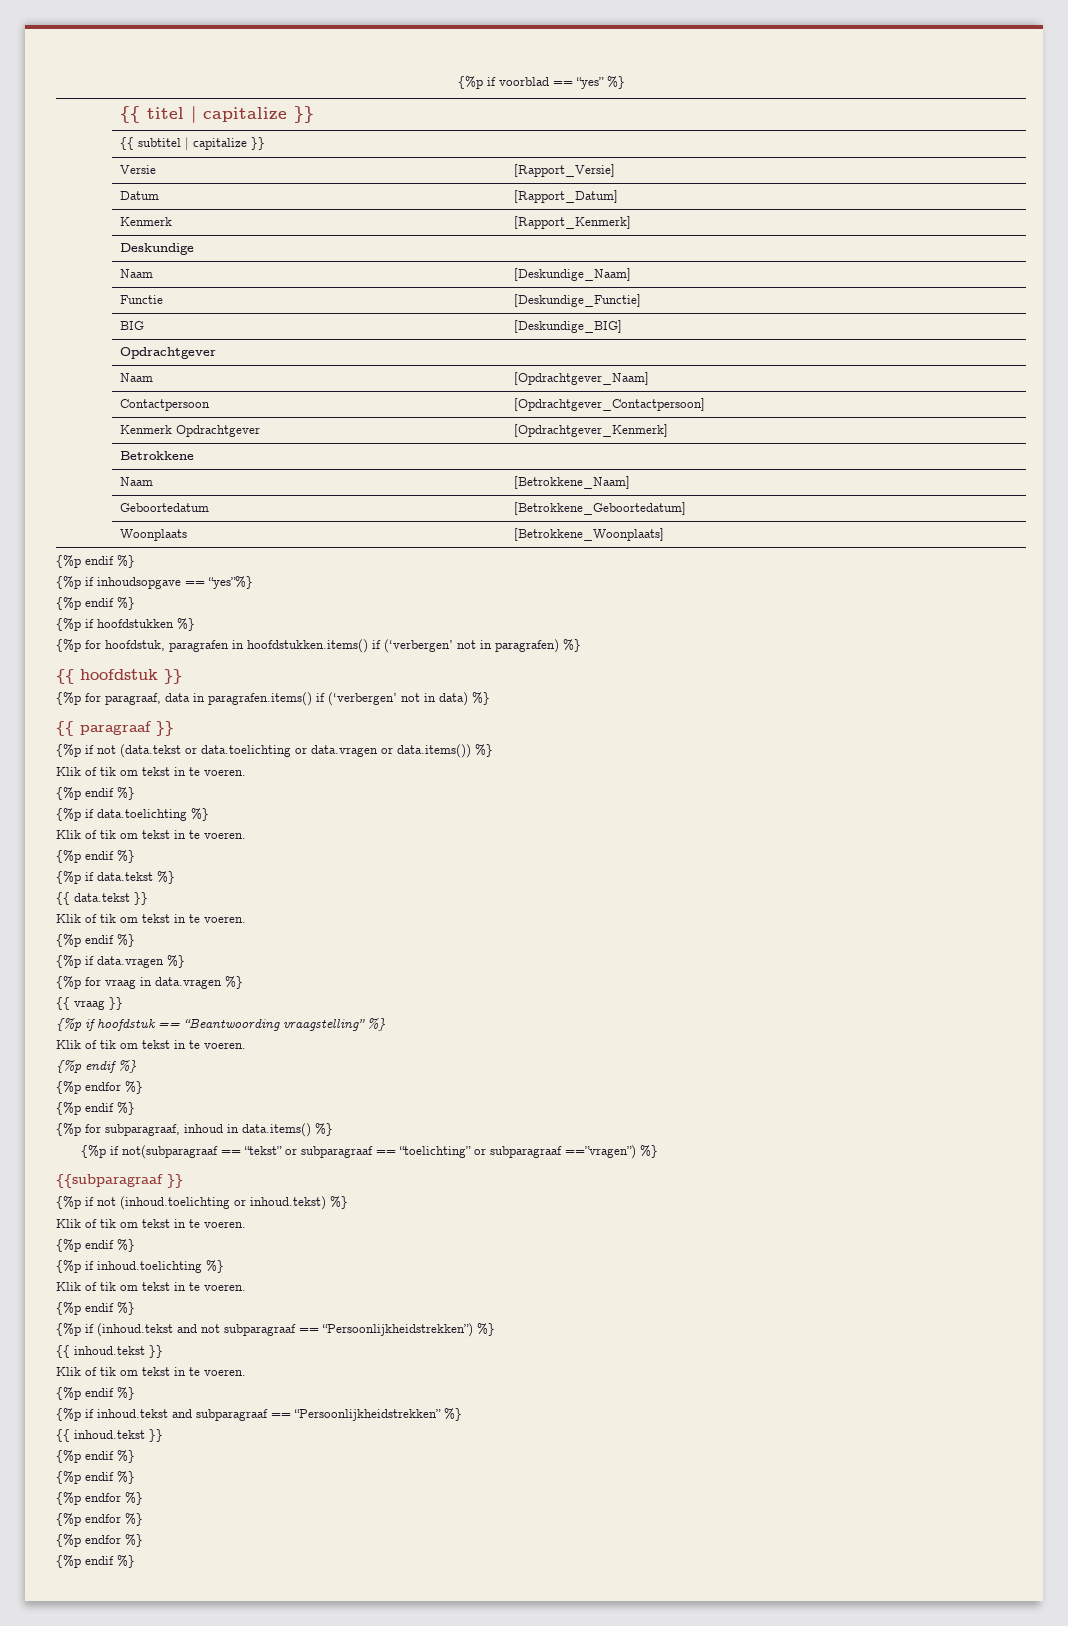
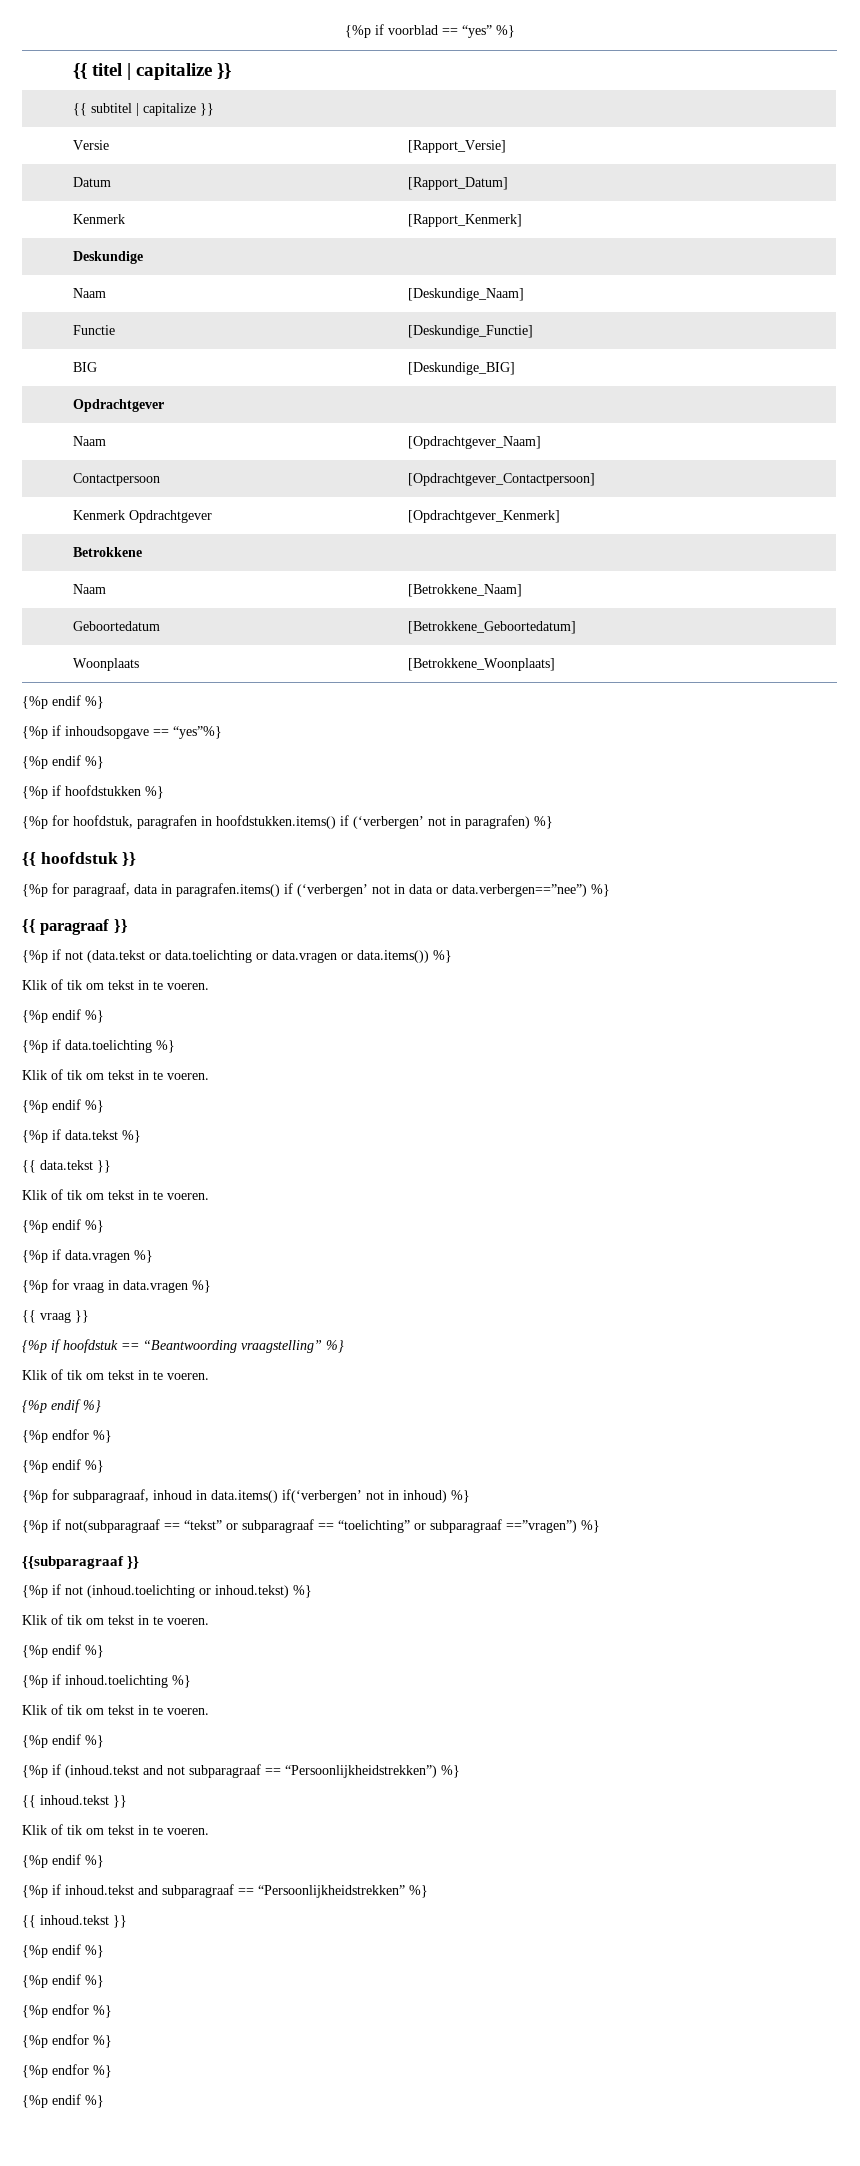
[439,692,468,706] data) -> [409,884,587,897] data or data.verbergen==”nee”)
(311, 1130) none -> [282,1489,447,1503] if(‘verbergen’ not in inhoud)

